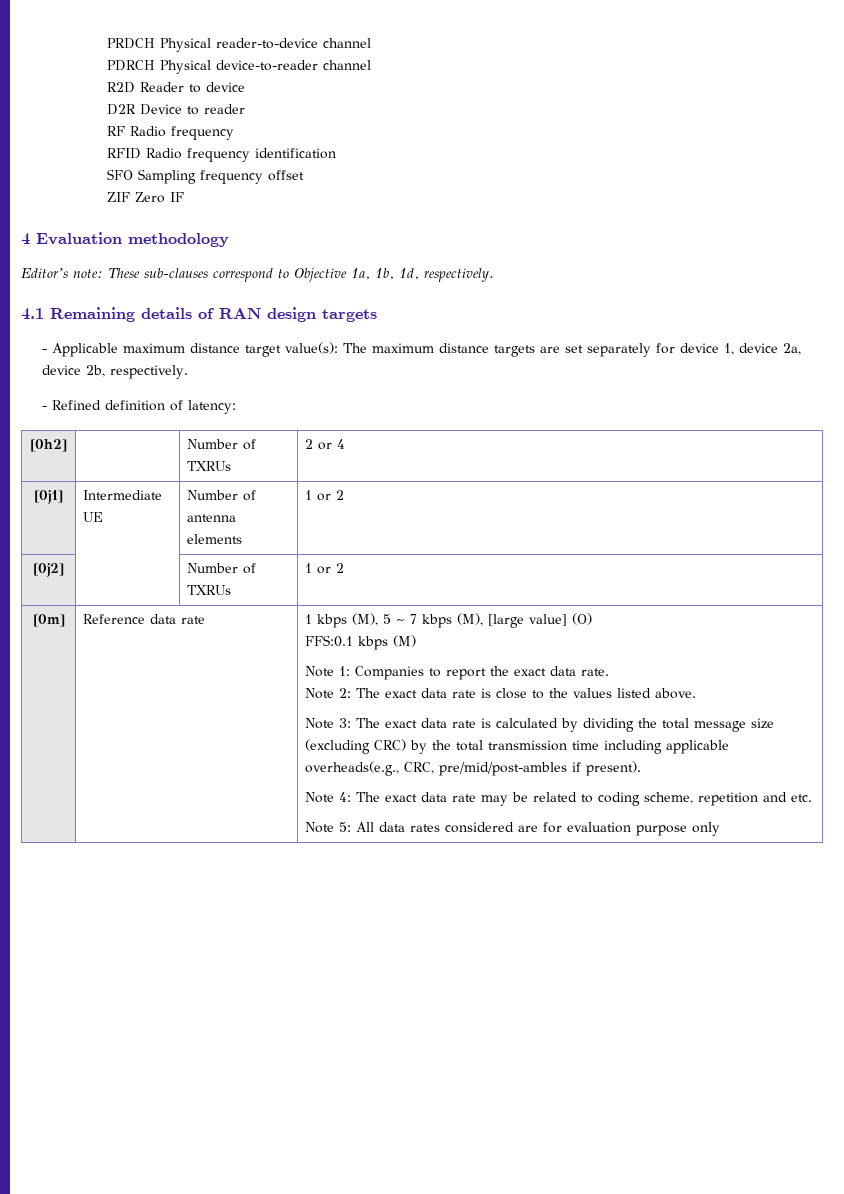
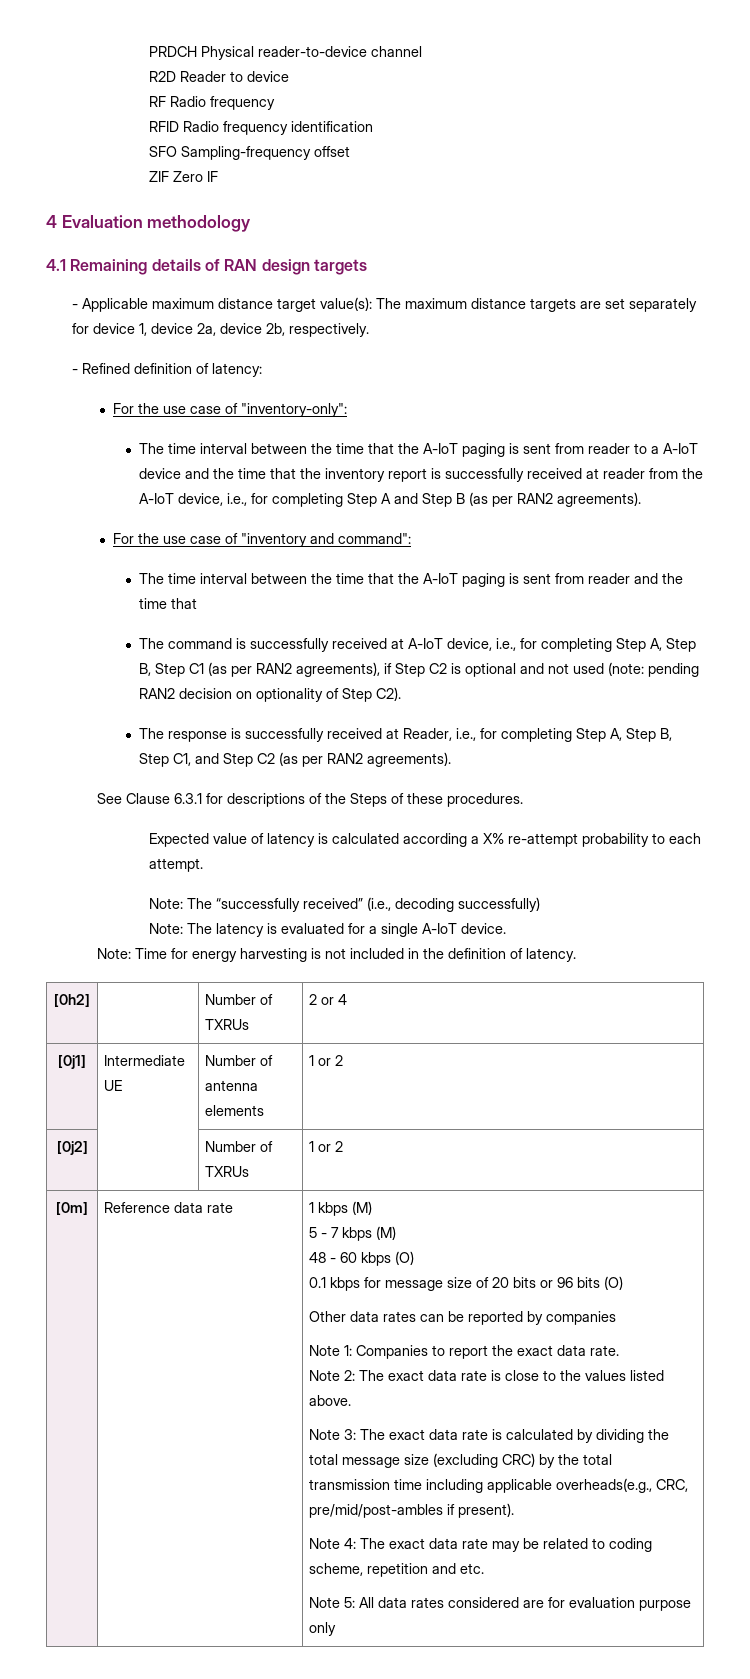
[106,60,371,74] // PDRCH Physical device-to-reader channel -> (422, 51) none
[106,104,245,115] // D2R Device to reader -> (289, 76) none
[137,169,263,184] Sampling frequency -> [180,146,311,160] Sampling-frequency
[21,268,494,282] // Editor’s note: These sub-clauses correspond to Objective 1a, 1b, 1d, respectively. -> (252, 223) none
(237, 407) none -> [113,403,348,417] [139,443,699,457] [139,468,704,482] [139,492,642,507] [113,533,412,547] [139,573,684,587] [139,598,198,609] [139,638,697,652] [139,662,700,677] [139,687,402,702] [139,728,673,742] [139,752,452,767] [97,793,524,807] [148,833,701,847] [148,858,203,872] [148,897,540,912] [148,923,506,937] [97,948,577,962] // For the use case of "inventory-only": // The time interval between the time that the A-IoT paging is sent from reader to a A-IoT device and the time that the inventory report is successfully received at reader from the A-IoT device, i.e., for completing Step A and Step B (as per RAN2 agreements). // For the use case of "inventory and command": // The time interval between the time that the A-IoT paging is sent from reader and the time that // The command is successfully received at A-IoT device, i.e., for completing Step A, Step B, Step C1 (as per RAN2 agreements), if Step C2 is optional and not used (note: pending RAN2 decision on optionality of Step C2). // The response is successfully received at Reader, i.e., for completing Step A, Step B, Step C1, and Step C2 (as per RAN2 agreements). // See Clause 6.3.1 for descriptions of the Steps of these procedures. // Expected value of latency is calculated according a X% re-attempt probability to each attempt. // Note: The “successfully received” (i.e., decoding successfully) // Note: The latency is evaluated for a single A-IoT device. // Note: Time for energy harvesting is not included in the definition of latency.
[352,613,593,628] [305,635,417,650] (M), 5 ~ 7 kbps (M), [large value] (O) // FFS:0.1 kbps (M) -> [352,1201,373,1215] [309,1226,397,1241] [309,1251,415,1266] [309,1276,624,1291] [309,1311,617,1325] (M) // 5 - 7 kbps (M) // 48 - 60 kbps (O) // 0.1 kbps for message size of 20 bits or 96 bits (O) // Other data rates can be reported by companies

